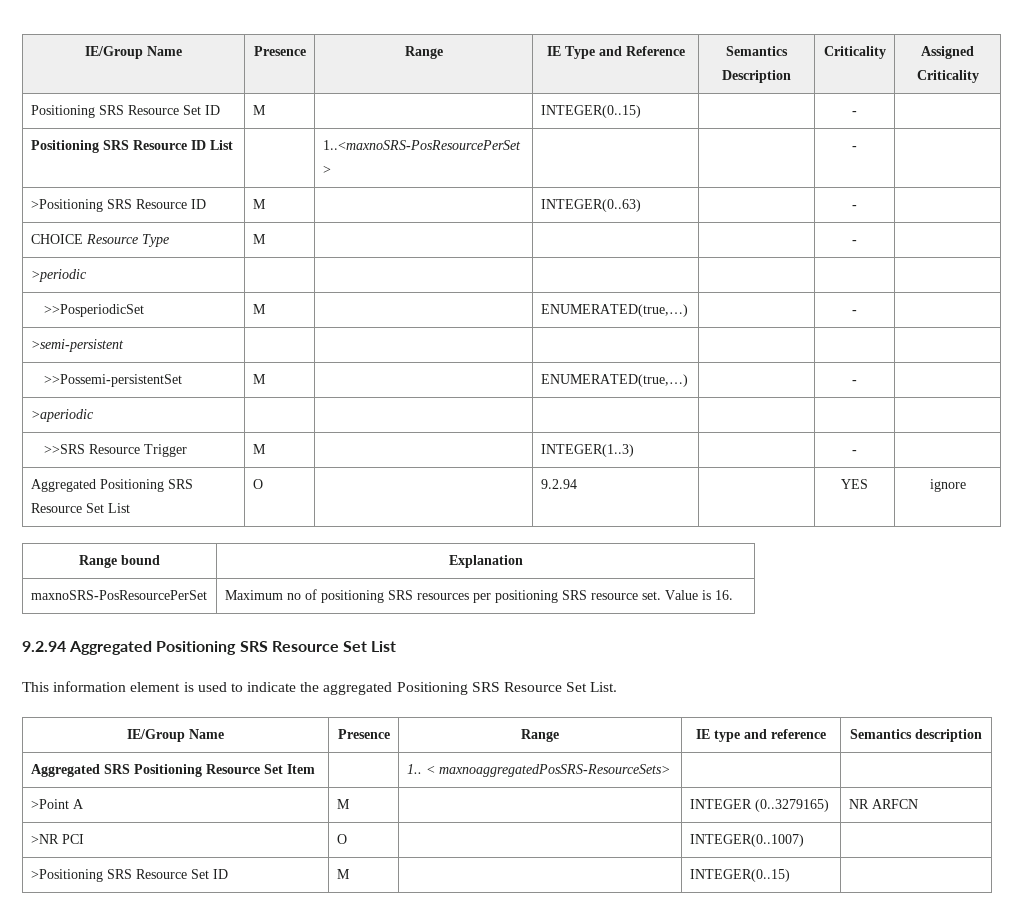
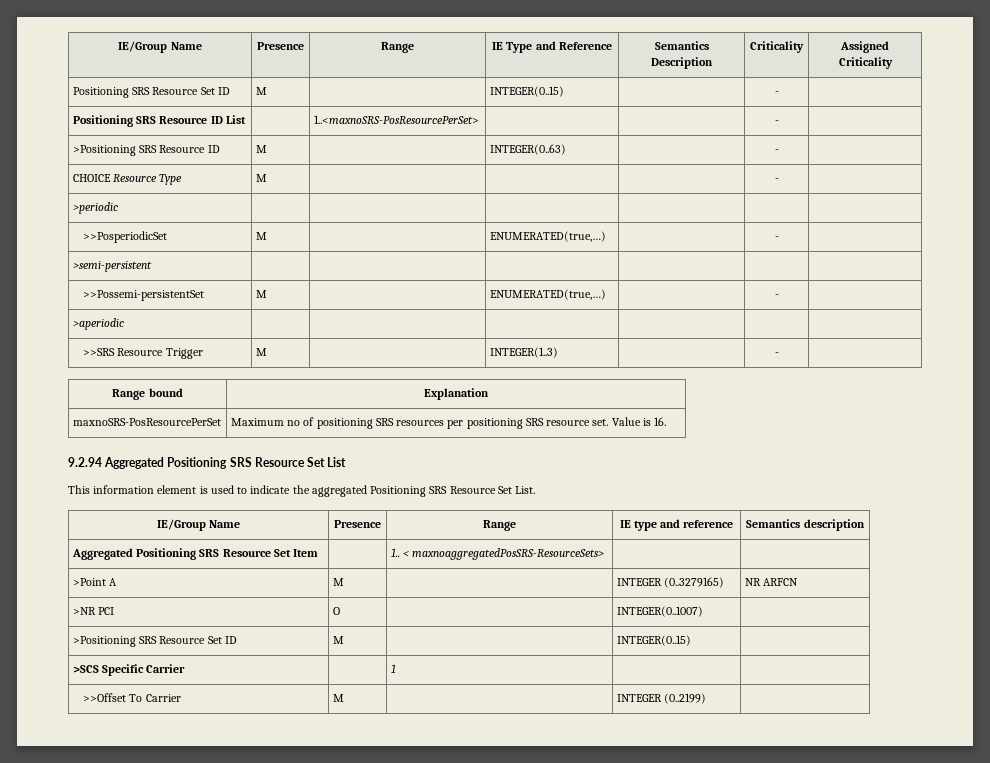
[30,479,193,492] [30,503,130,513] [252,479,263,489] [540,479,577,489] [840,479,868,489] [929,479,966,492] // Aggregated Positioning SRS Resource Set List | O | | 9.2.94 | | YES | ignore -> (779, 354) none
[103,764,202,777] SRS Positioning -> [136,548,220,560] Positioning SRS
(790, 875) none -> [72,664,186,676] [390,664,396,673] [83,693,181,702] [332,694,344,702] [616,693,707,704] // >SCS Specific Carrier | | 1 | | // >>Offset To Carrier | M | | INTEGER (0..2199) |

